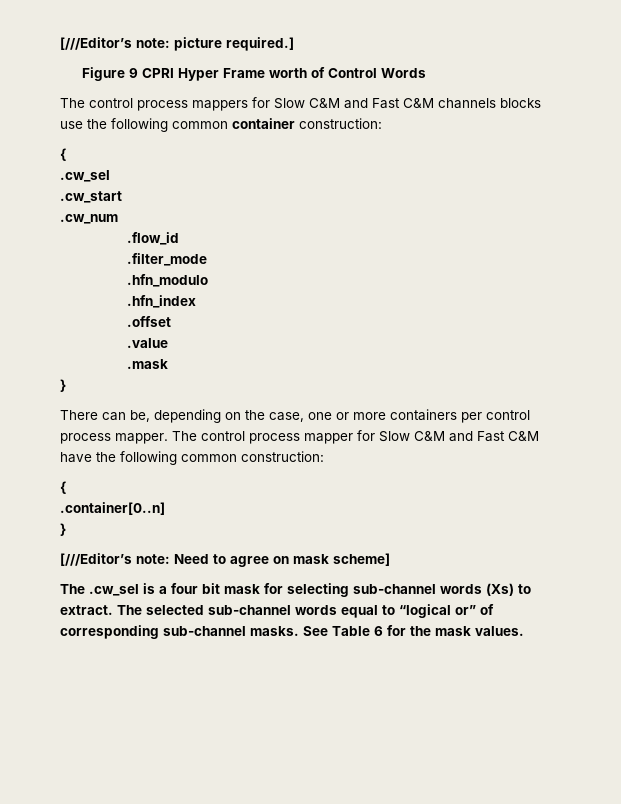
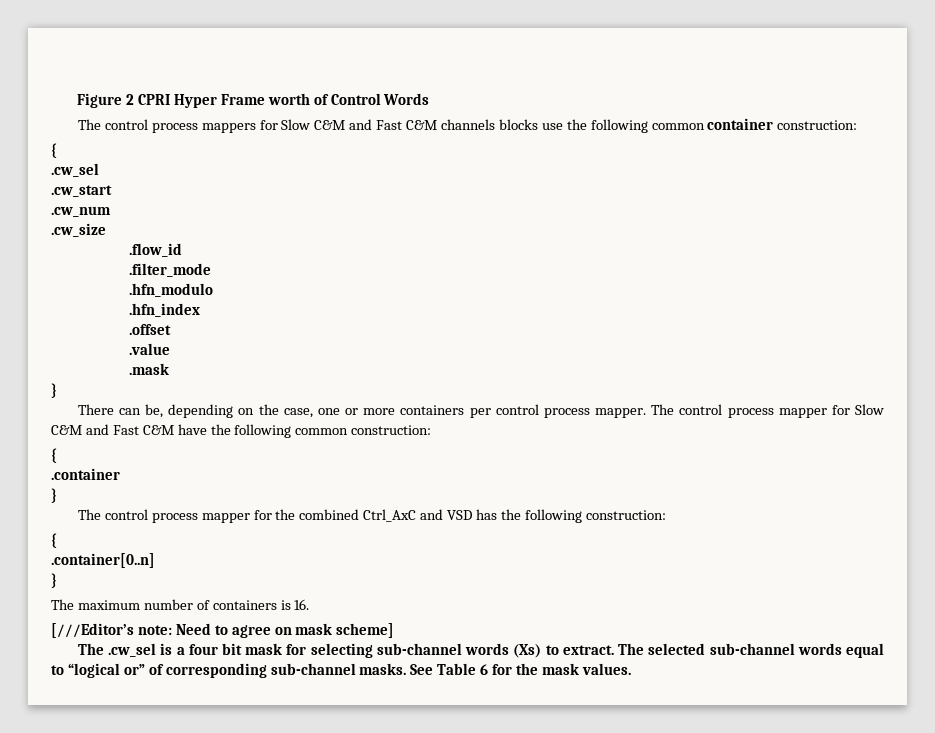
[60,37,294,51] [82,67,139,81] [///Editor’s note: picture required.] // Figure 9 -> [77,93,135,108] Figure 2
(118, 219) none -> [51,223,106,237] // .cw_size
[60,502,165,515] [60,523,66,536] .container[0..n] // } -> [51,468,120,480] [51,488,57,503] [77,509,666,523] [51,533,57,548] [51,553,155,568] [51,573,57,588] [51,599,310,610] .container // } // The control process mapper for the combined Ctrl_AxC and VSD has the following construction: // { // .container[0..n] // } // The maximum number of containers is 16.

